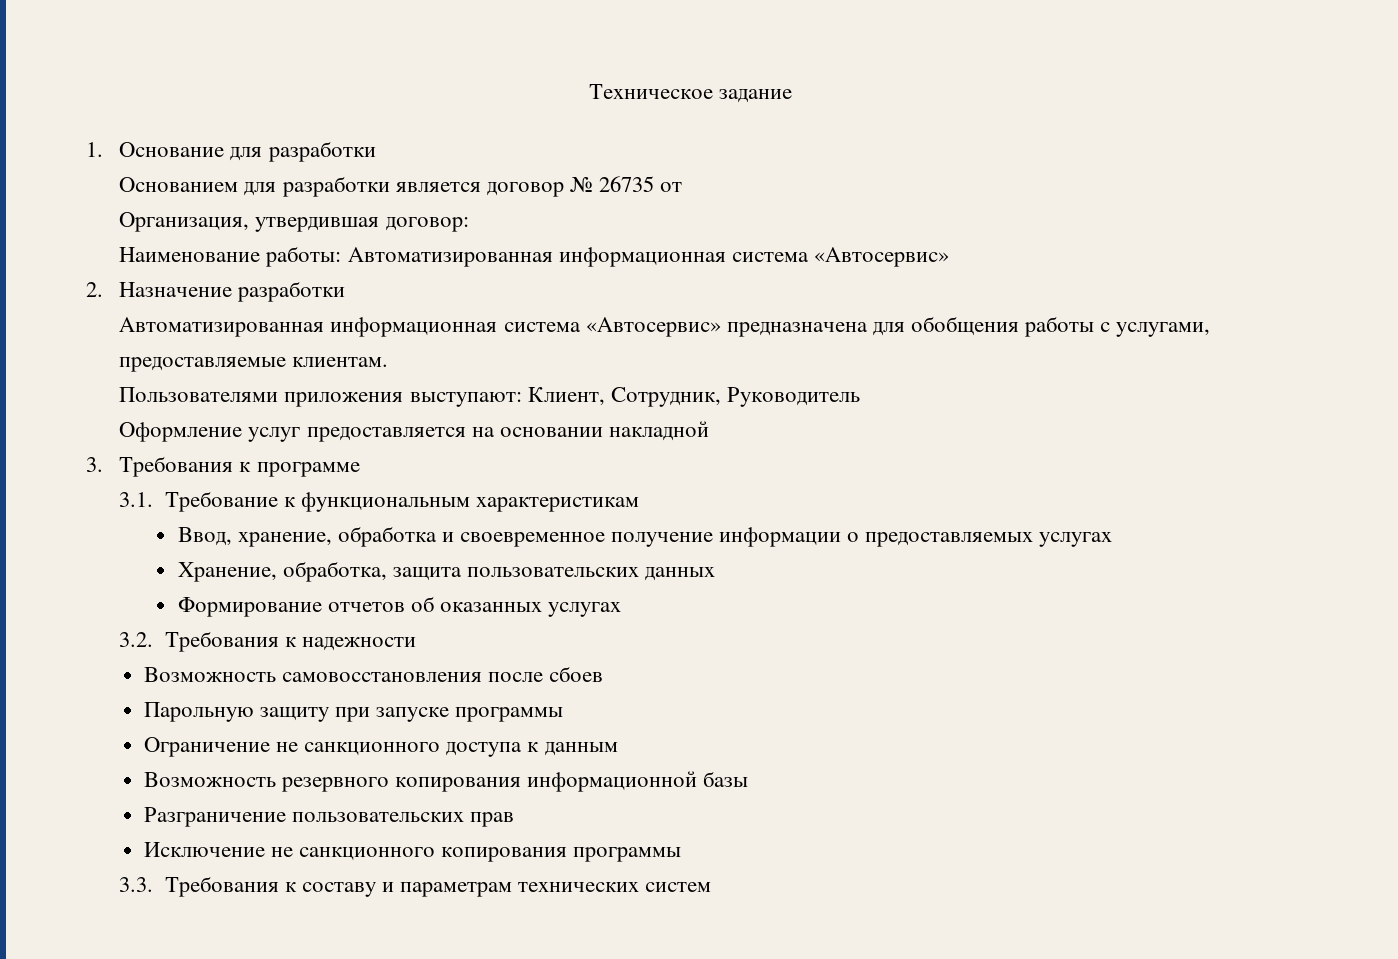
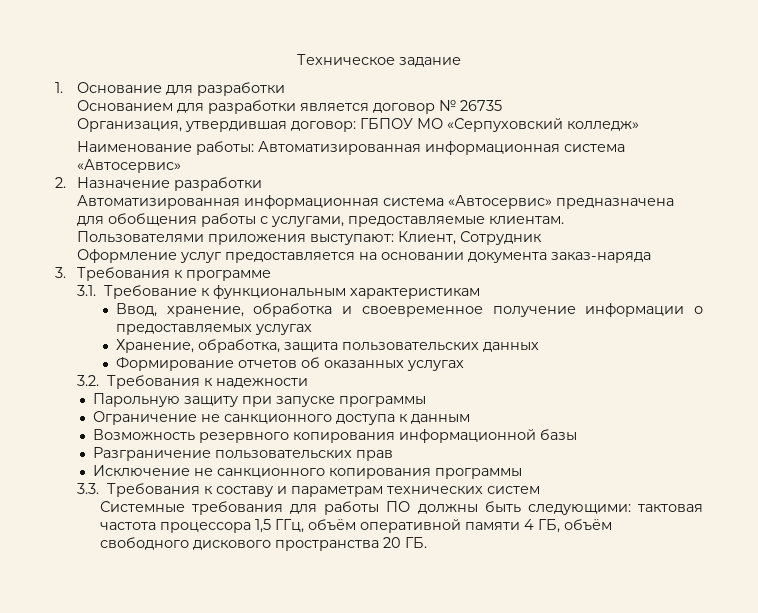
[659,182,682,192] от -> (503, 105) none
(469, 224) none -> [360,118,640,132] ГБПОУ МО «Серпуховский колледж»
[610,387,860,407] Сотрудник, Руководитель -> [460,231,543,245] Сотрудник
[608,421,709,441] накладной -> [468,252,652,263] документа заказ-наряда
[144,666,604,682] // Возможность самовосстановления после сбоев -> (308, 383) none
(712, 887) none -> [99,501,703,515] [99,519,612,533] [99,537,427,551] // Системные требования для работы ПО должны быть следующими: тактовая частота процессора 1,5 ГГц, объём оперативной памяти 4 ГБ, объём свободного дискового пространства 20 ГБ.

